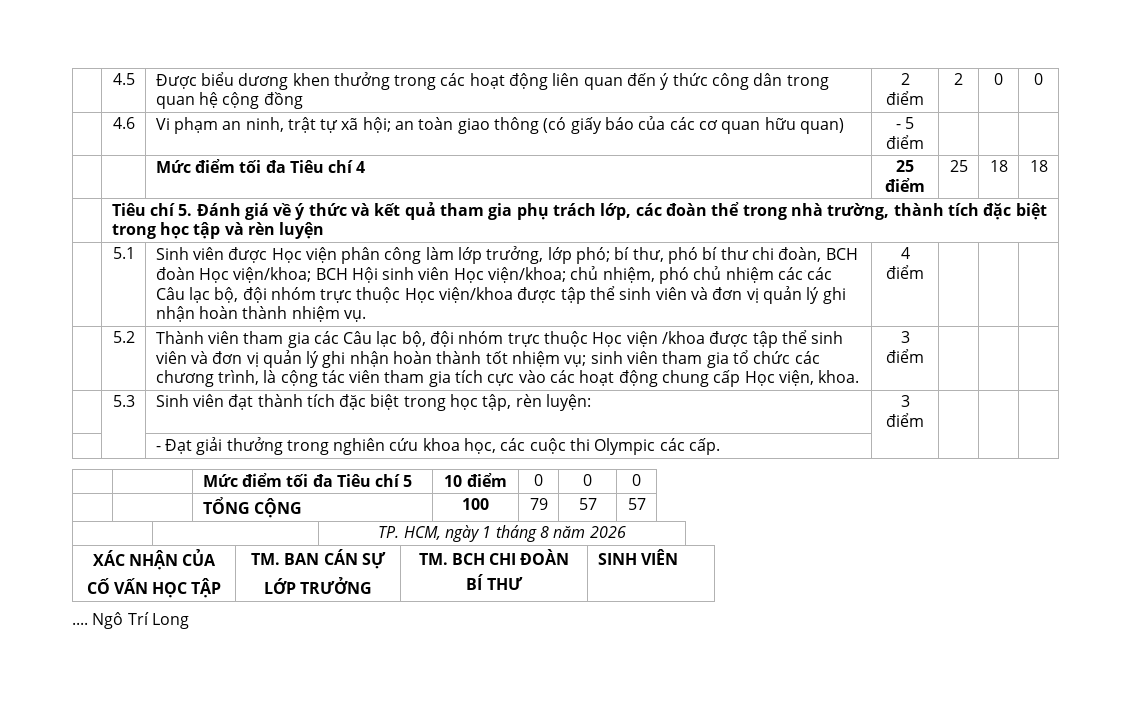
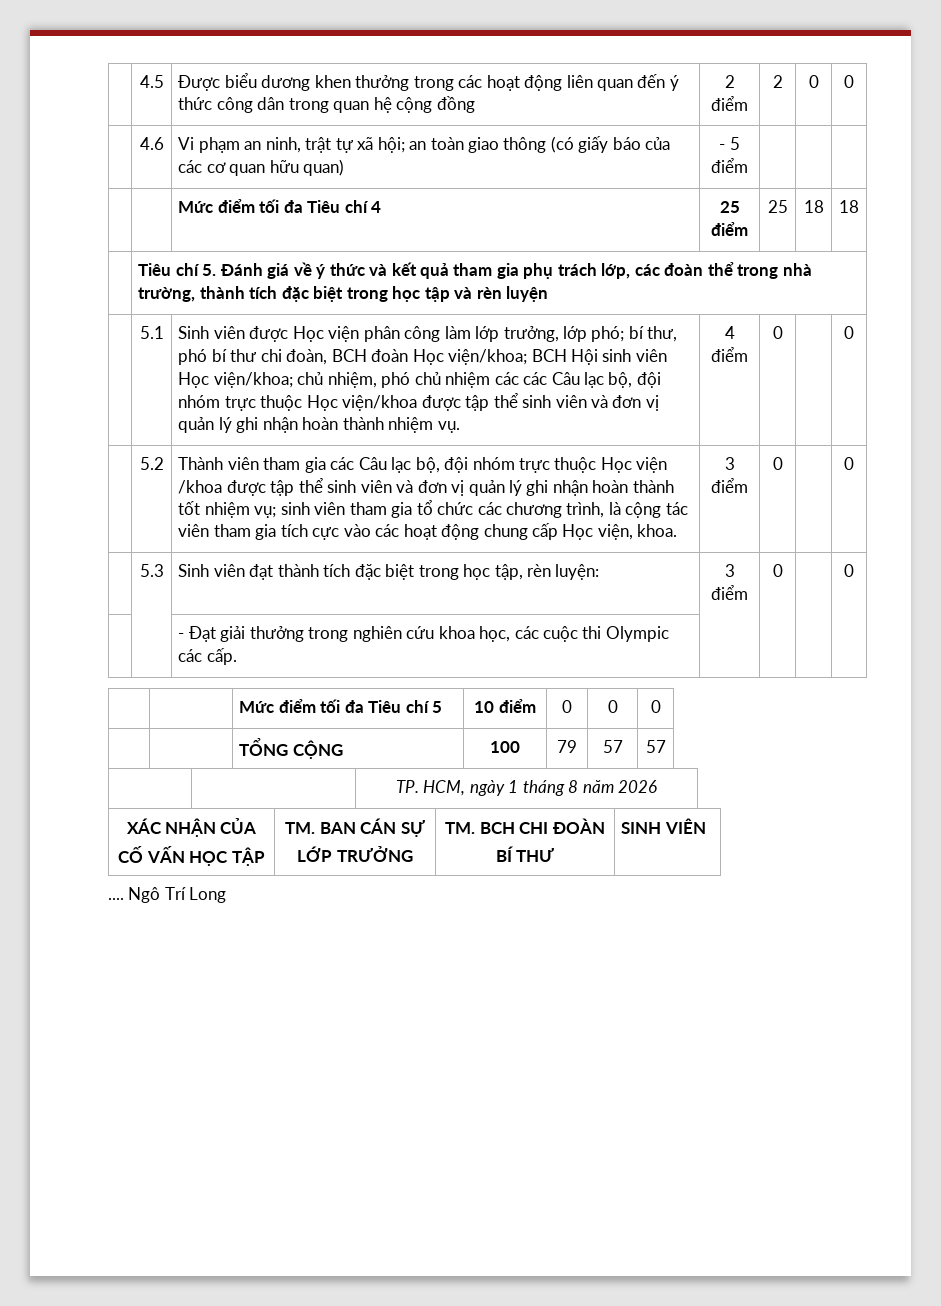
(924, 272) | | -> [772,326,783,339] [844,326,854,339] 0 | | 0
(924, 356) | | -> [772,457,783,470] [844,457,854,470] 0 | | 0
(924, 420) | | -> [772,564,783,577] [844,564,854,577] 0 | | 0

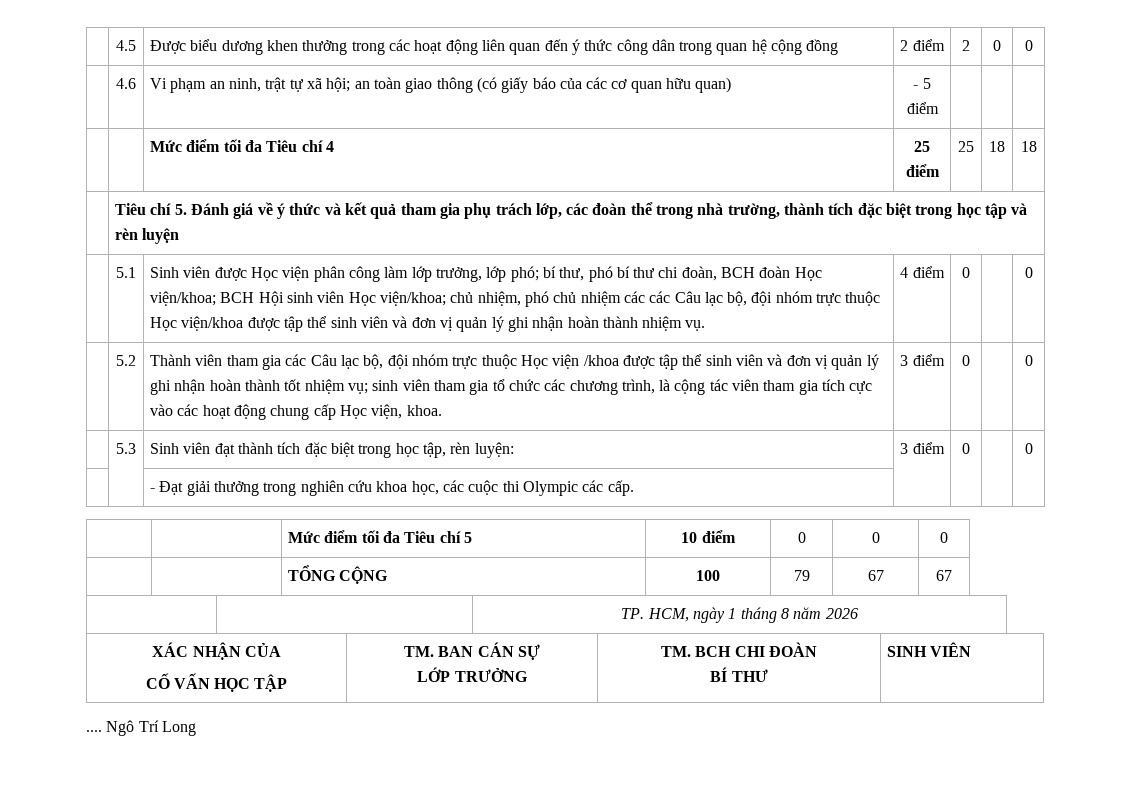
[602,740,623,753] [645,740,666,753] 57 | 57 -> [867,570,884,581] [936,570,952,581] 67 | 67

